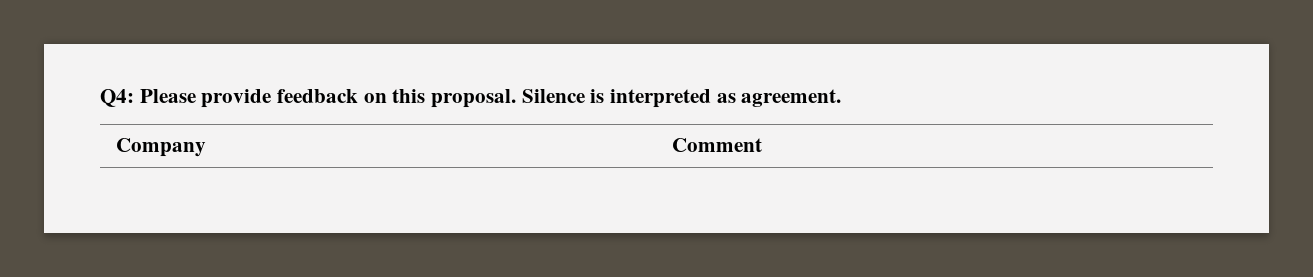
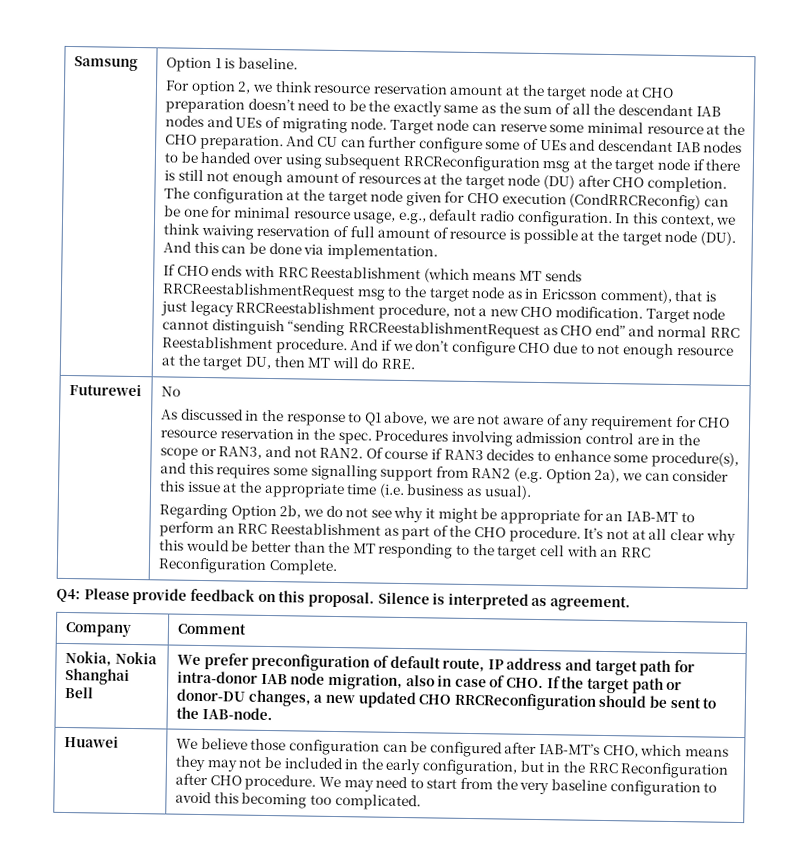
(100, 98) none -> [73,56,138,71] [165,57,298,73] [164,80,675,101] [164,98,721,117] [164,115,745,136] [164,134,743,154] [163,151,741,174] [163,169,727,193] [163,187,730,211] [163,205,737,228] [162,223,736,246] [162,241,438,261] [162,264,582,283] [161,282,718,304] [159,300,726,324] [161,319,740,339] [161,336,734,359] [160,354,416,371] [68,384,142,397] [160,386,181,397] [160,408,731,431] [159,428,701,447] [159,445,739,468] [159,462,730,484] [158,480,532,500] [158,503,695,525] [158,521,736,545] [158,539,651,560] [157,557,337,576] Samsung | Option 1 is baseline. // For option 2, we think resource reservation amount at the target node at CHO preparation doesn’t need to be the exactly same as the sum of all the descendant IAB nodes and UEs of migrating node. Target node can reserve some minimal resource at the CHO preparation. And CU can further configure some of UEs and descendant IAB nodes to be handed over using subsequent RRCReconfiguration msg at the target node if there is still not enough amount of resources at the target node (DU) after CHO completion. The configuration at the target node given for CHO execution (CondRRCReconfig) can be one for minimal resource usage, e.g., default radio configuration. In this context, we think waiving reservation of full amount of resource is possible at the target node (DU). And this can be done via implementation. // If CHO ends with RRC Reestablishment (which means MT sends RRCReestablishmentRequest msg to the target node as in Ericsson comment), that is just legacy RRCReestablishment procedure, not a new CHO modification. Target node cannot distinguish “sending RRCReestablishmentRequest as CHO end” and normal RRC Reestablishment procedure. And if we don’t configure CHO due to not enough resource at the target DU, then MT will do RRE. // Futurewei | No // As discussed in the response to Q1 above, we are not aware of any requirement for CHO resource reservation in the spec. Procedures involving admission control are in the scope or RAN3, and not RAN2. Of course if RAN3 decides to enhance some procedure(s), and this requires some signalling support from RAN2 (e.g. Option 2a), we can consider this issue at the appropriate time (i.e. business as usual). // Regarding Option 2b, we do not see why it might be appropriate for an IAB-MT to perform an RRC Reestablishment as part of the CHO procedure. It’s not at all clear why this would be better than the MT responding to the target cell with an RRC Reconfiguration Complete. //
(763, 145) none -> [64,650,157,667] [64,667,130,685] [63,686,94,699] [176,653,696,676] [176,670,683,694] [175,688,717,711] [175,706,273,721] [63,735,119,748] [175,738,730,758] [174,755,730,779] [174,773,718,797] [174,791,421,811] // Nokia, Nokia Shanghai Bell | We prefer preconfiguration of default route, IP address and target path for intra-donor IAB node migration, also in case of CHO. If the target path or donor-DU changes, a new updated CHO RRCReconfiguration should be sent to the IAB-node. // Huawei | We believe those configuration can be configured after IAB-MT’s CHO, which means they may not be included in the early configuration, but in the RRC Reconfiguration after CHO procedure. We may need to start from the very baseline configuration to avoid this becoming too complicated.

